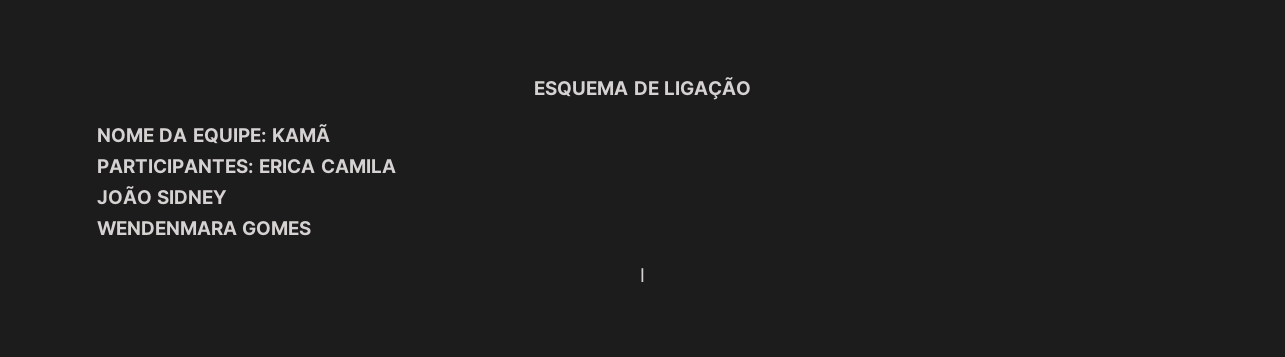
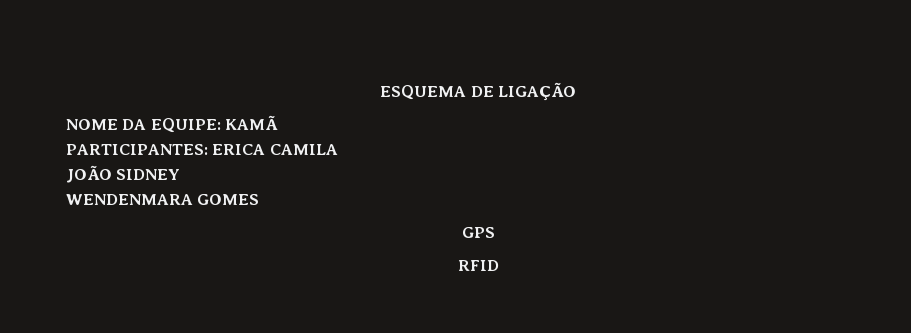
[640,268,645,282] I -> [461,227,495,238] [457,260,499,271] GPS // RFID

